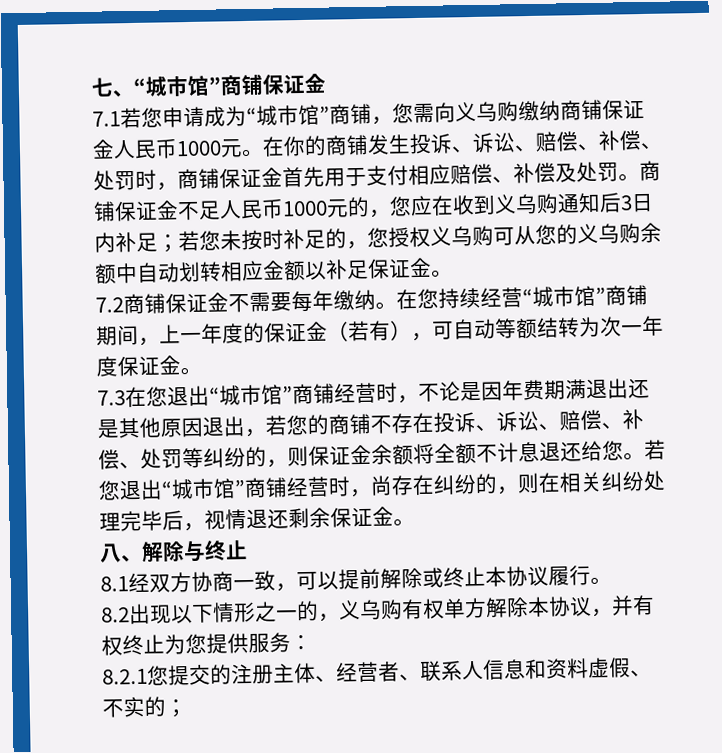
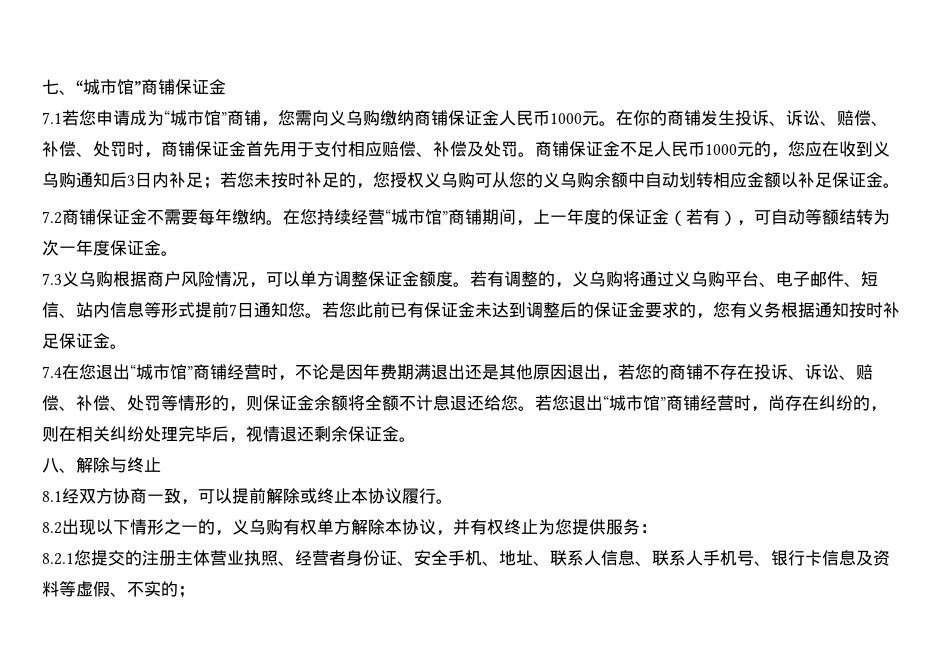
(126, 398) none -> [62,271,878,288] [42,302,900,319] [42,333,127,349] [42,366,62,378] 义乌购根据商户风险情况，可以单方调整保证金额度。若有调整的，义乌购将通过义乌购平台、电子邮件、短信、站内信息等形式提前7日通知您。若您此前已有保证金未达到调整后的保证金要求的，您有义务根据通知按时补足保证金。 // 7.4
[203,447,246,468] 纠纷 -> [178,395,212,411] 情形
[315,658,589,683] 、经营者、联系人信息和资料 -> [210,550,890,566] [42,581,76,597] 营业执照、经营者身份证、安全手机、地址、联系人信息、联系人手机号、银行卡信息及资料等

